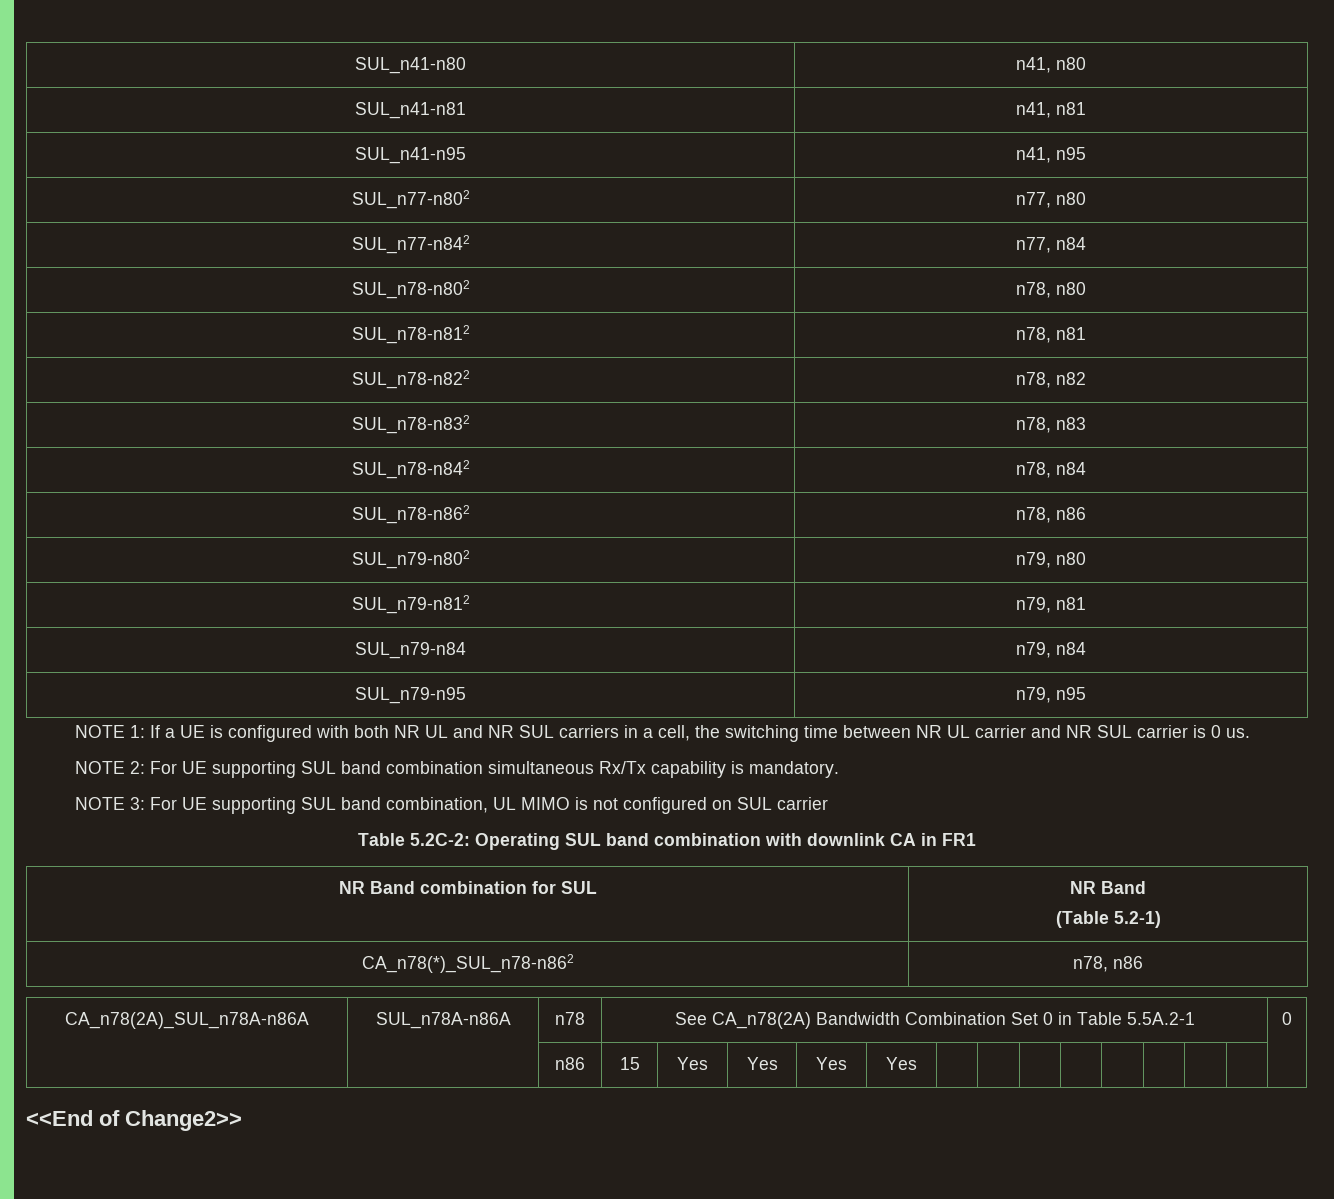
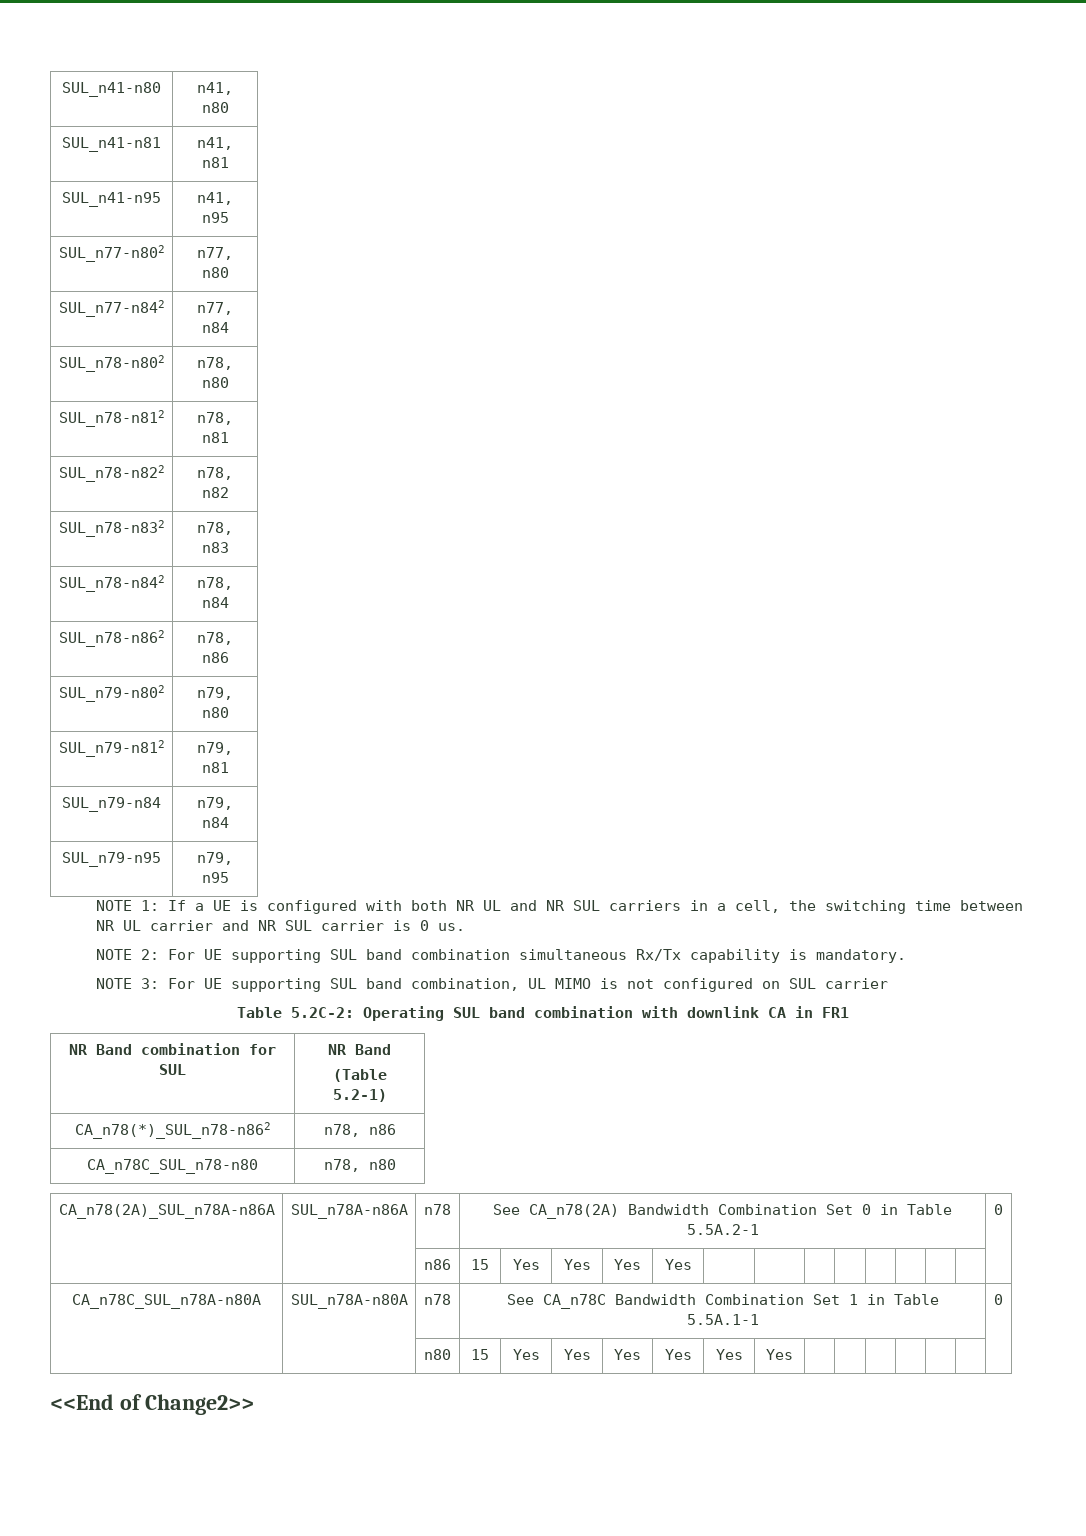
(1143, 962) none -> [87,1159,258,1174] [323,1159,396,1172] // CA_n78C_SUL_n78-n80 | n78, n80
(917, 1063) none -> [72,1294,261,1309] [290,1294,408,1309] [424,1294,451,1305] [506,1294,939,1309] [686,1314,759,1325] [994,1294,1003,1305] [424,1349,451,1360] [471,1349,489,1360] [512,1349,540,1360] [563,1349,591,1360] [614,1349,641,1360] [664,1349,692,1360] [715,1349,743,1360] [766,1349,793,1360] // CA_n78C_SUL_n78A-n80A | SUL_n78A-n80A | n78 | See CA_n78C Bandwidth Combination Set 1 in Table 5.5A.1-1 | 0 // | | n80 | 15 | Yes | Yes | Yes | Yes | Yes | Yes | | | | | | |

